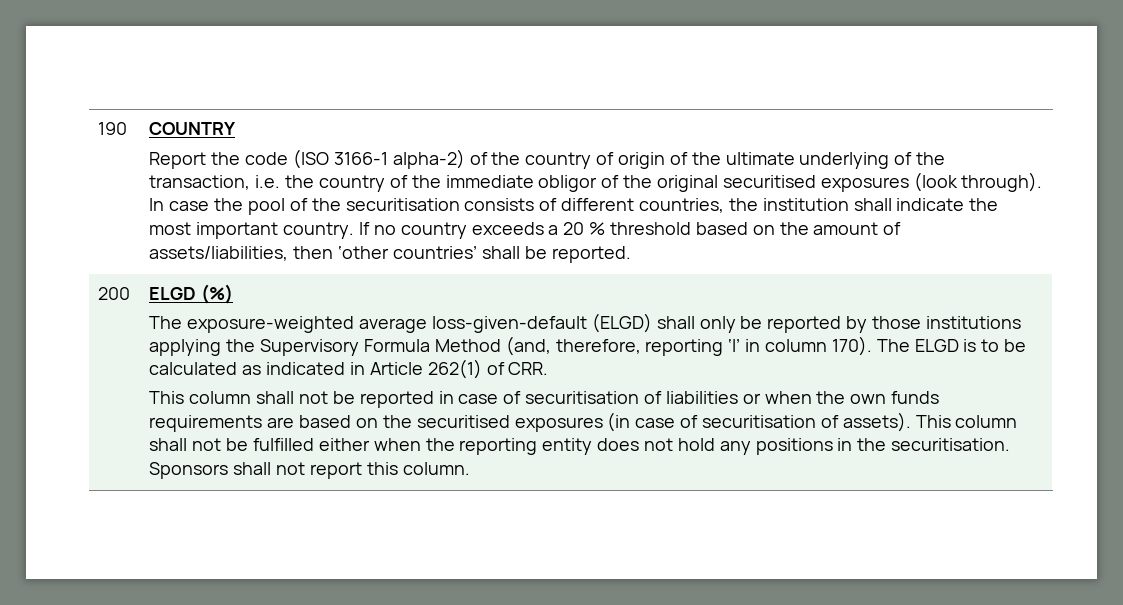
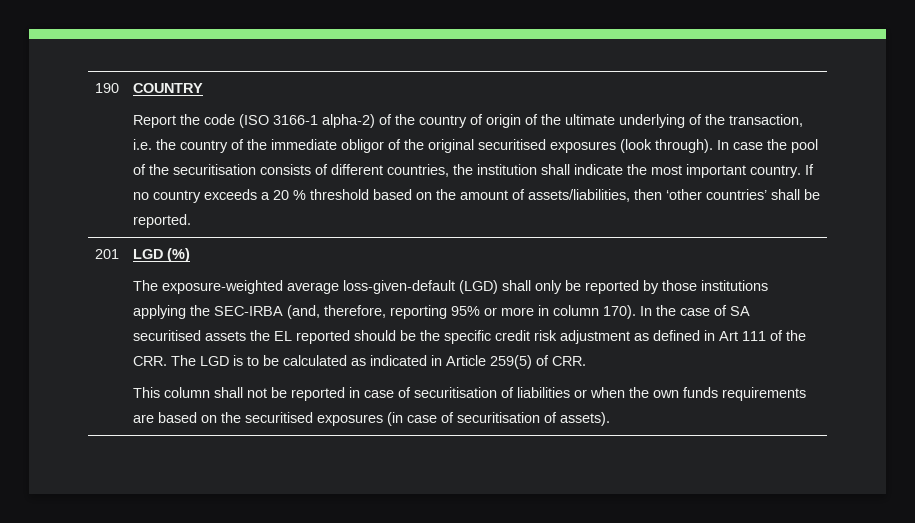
[98,287,131,300] [149,287,197,300] 200 | ELGD -> [94,249,119,259] [132,249,163,259] 201 | LGD
[591,313,652,333] (ELGD) -> [458,280,498,294] (LGD)
[260,336,959,356] Supervisory Formula Method (and, therefore, reporting ‘I’ in column 170). The ELGD -> [213,305,750,319] [132,330,806,344] [132,355,229,366] SEC-IRBA (and, therefore, reporting 95% or more in column 170). In the case of SA securitised assets the EL reported should be the specific credit risk adjustment as defined in Art 111 of the CRR. The LGD
[427,359,482,379] 262(1) -> [489,355,532,369] 259(5)
[915,415,1018,428] [149,438,1011,455] [149,462,470,479] This column shall not be fulfilled either when the reporting entity does not hold any positions in the securitisation. Sponsors shall not report this column. -> (610, 419) none

